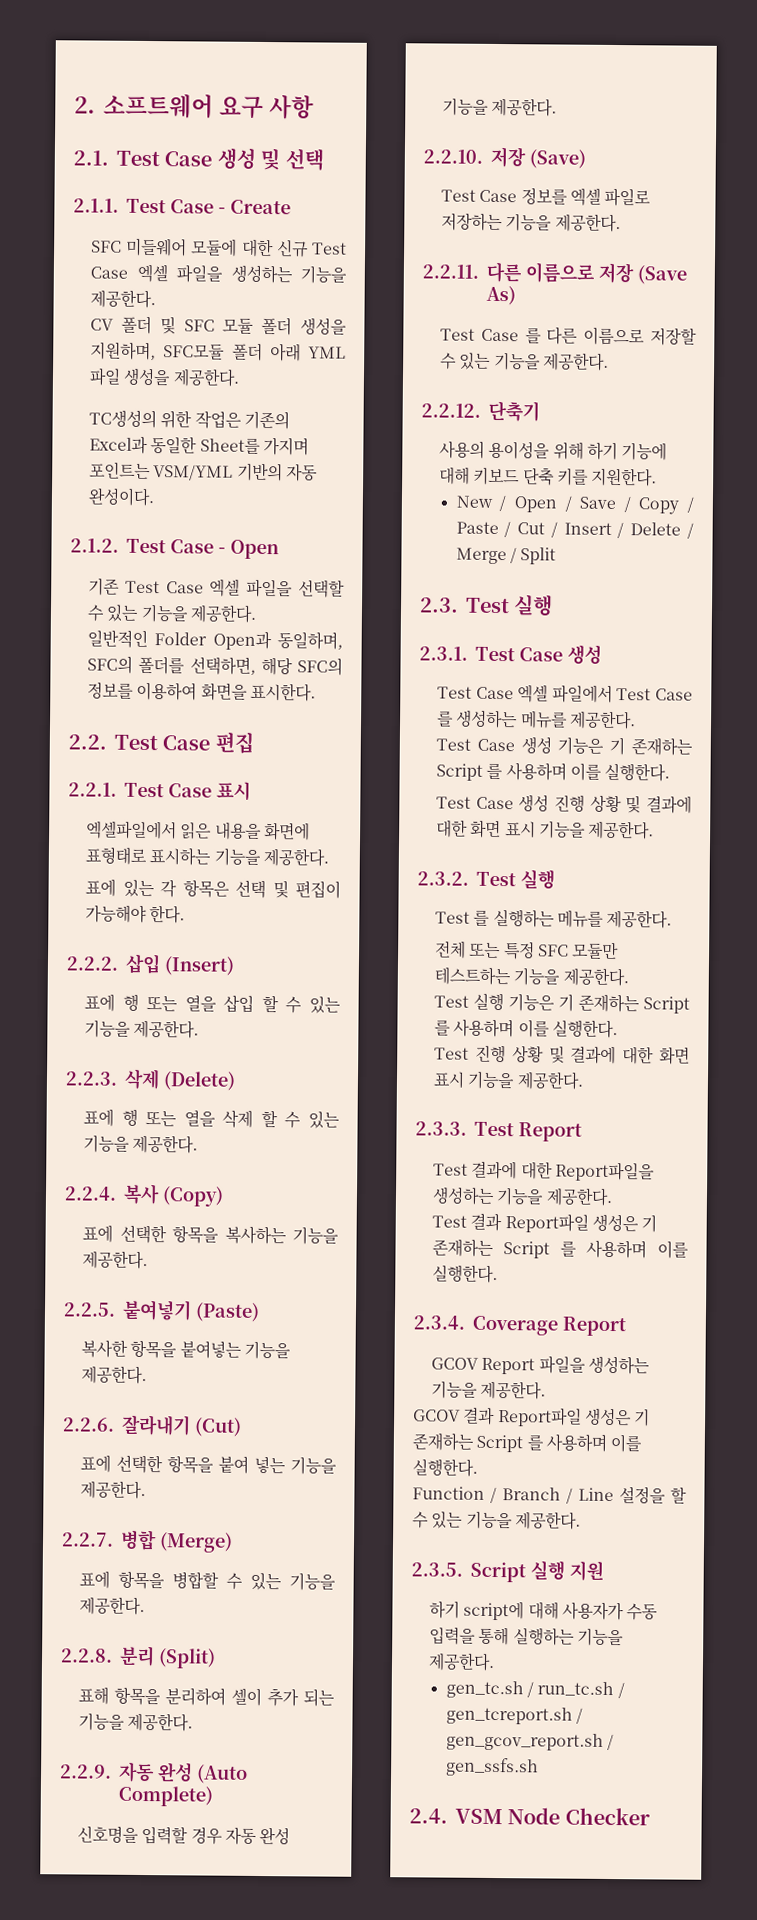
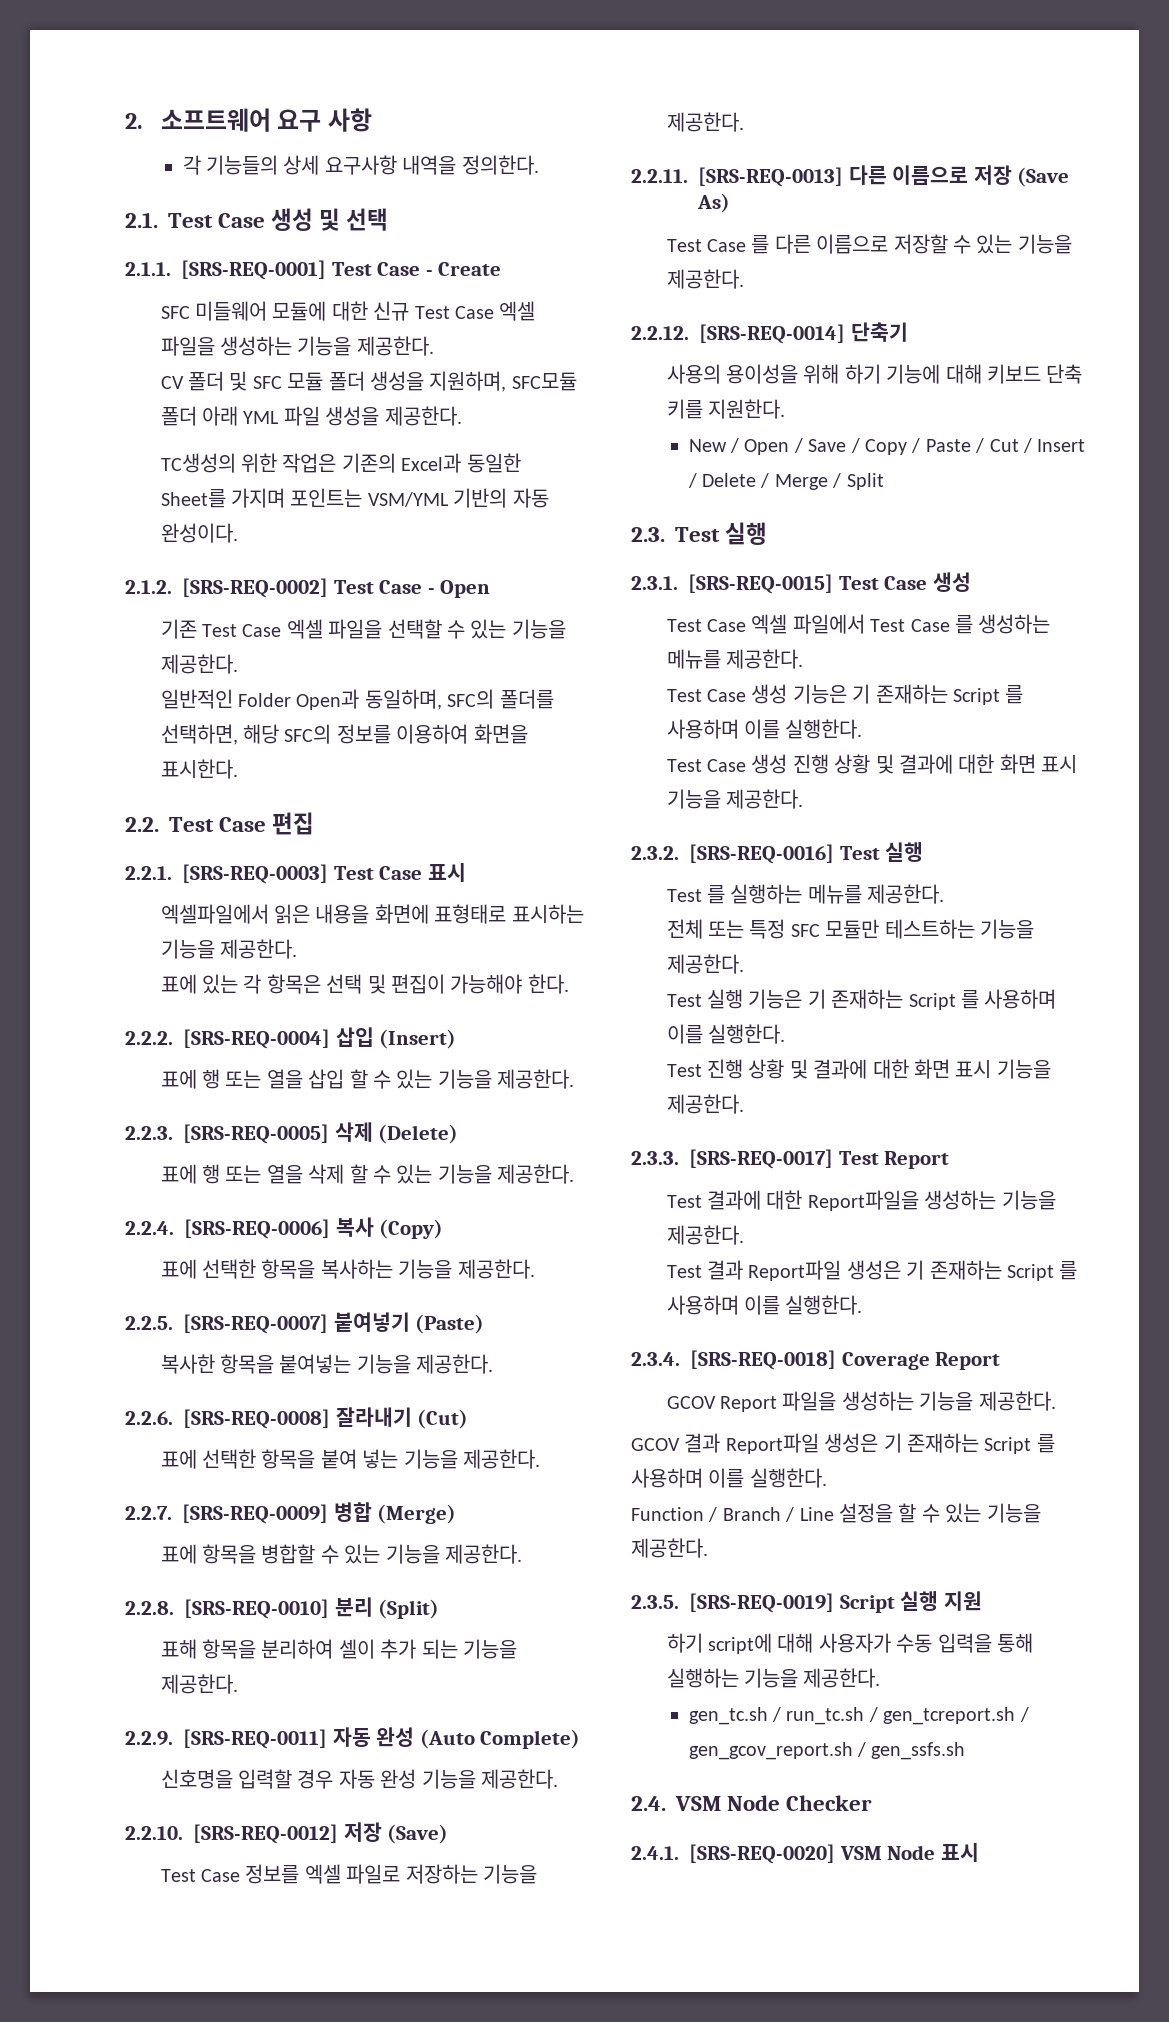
(315, 107) none -> [182,155,539,175] // 각 기능들의 상세 요구사항 내역을 정의한다.
(119, 205) none -> [181,260,326,280] [SRS-REQ-0001]
(119, 545) none -> [182,578,328,598] [SRS-REQ-0002]
(117, 789) none -> [182,864,328,884] [SRS-REQ-0003]
(119, 963) none -> [183,1029,330,1049] [SRS-REQ-0004]
(118, 1078) none -> [183,1124,329,1144] [SRS-REQ-0005]
(117, 1193) none -> [184,1219,330,1239] [SRS-REQ-0006]
(116, 1309) none -> [183,1314,328,1334] [SRS-REQ-0007]
(115, 1424) none -> [183,1409,330,1429] [SRS-REQ-0008]
(114, 1539) none -> [182,1504,328,1524] [SRS-REQ-0009]
(113, 1655) none -> [184,1599,329,1619] [SRS-REQ-0010]
(112, 1771) none -> [183,1729,327,1749] [SRS-REQ-0011]
(483, 156) none -> [193,1824,338,1844] [SRS-REQ-0012]
(479, 271) none -> [698,167,843,187] [SRS-REQ-0013]
(481, 410) none -> [699,324,845,344] [SRS-REQ-0014]
(468, 653) none -> [688,574,833,594] [SRS-REQ-0015]
(469, 878) none -> [689,844,834,864] [SRS-REQ-0016]
(467, 1128) none -> [689,1149,833,1169] [SRS-REQ-0017]
(465, 1322) none -> [690,1350,836,1370] [SRS-REQ-0018]
(463, 1569) none -> [689,1593,834,1613] [SRS-REQ-0019]
(650, 1816) none -> [631,1842,979,1864] // 2.4.1. [SRS-REQ-0020] VSM Node 표시

